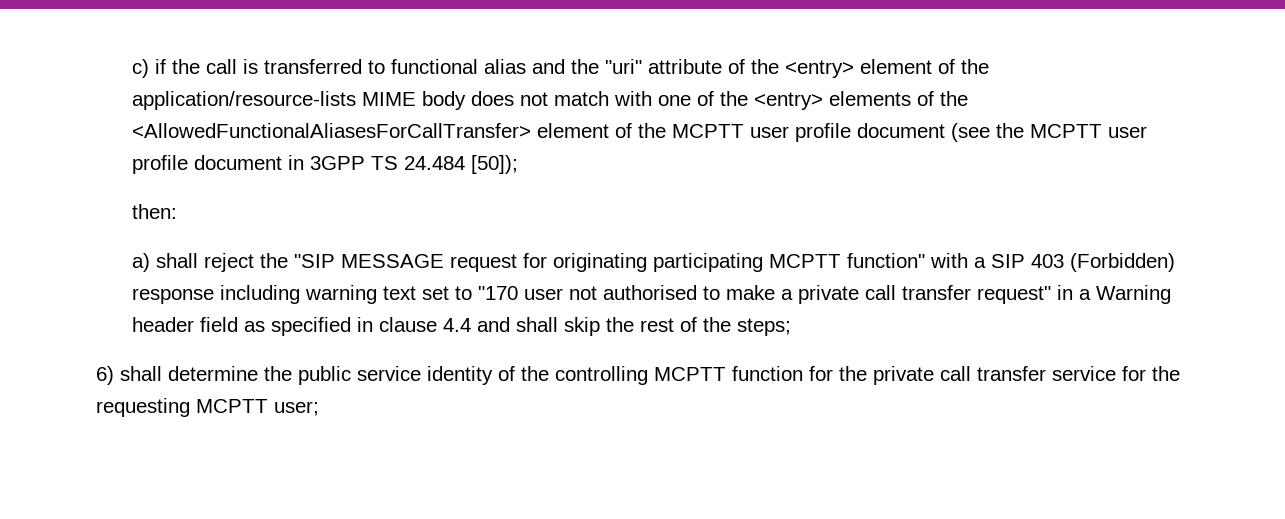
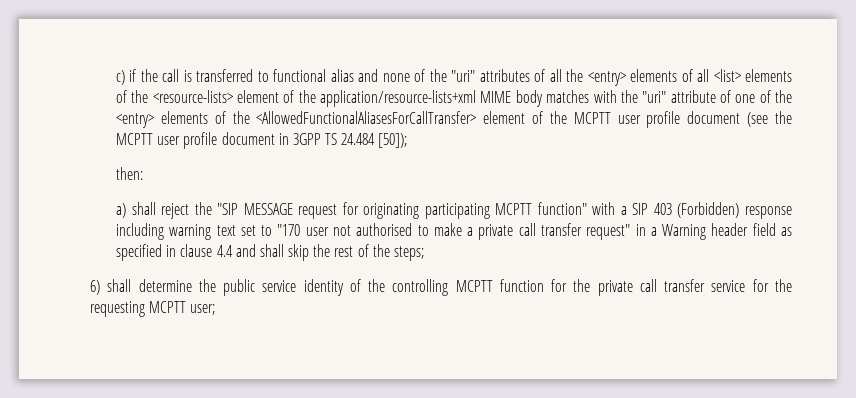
[570,59,989,78] [131,91,652,110] the "uri" attribute of the <entry> element of the application/resource-lists MIME body does not match with -> [382,69,792,86] [115,90,731,107] none of the "uri" attributes of all the <entry> elements of all <list> elements of the <resource-lists> element of the application/resource-lists+xml MIME body matches with the "uri" attribute of

